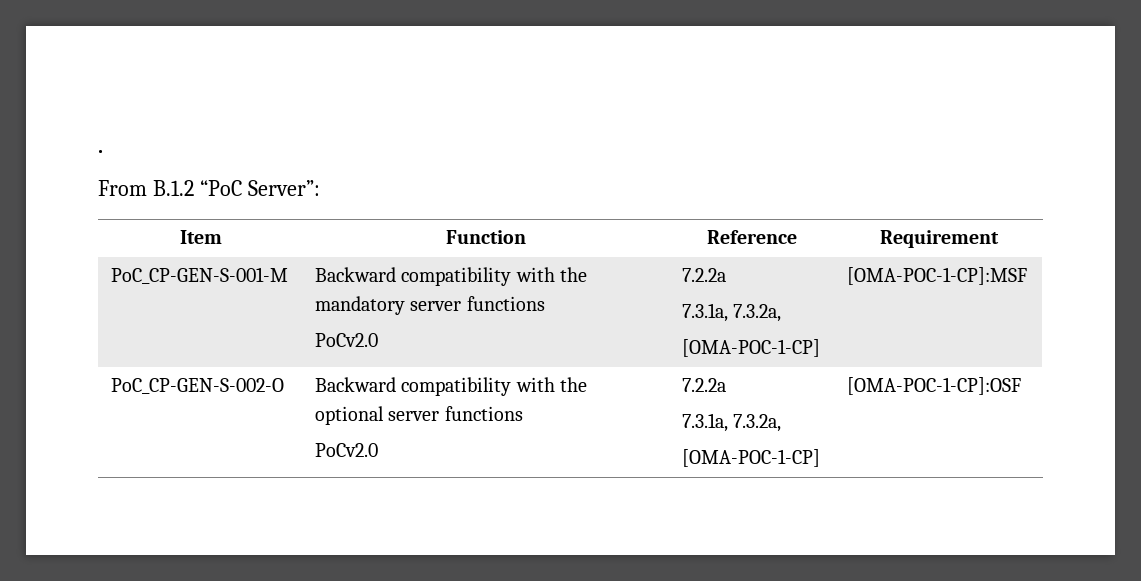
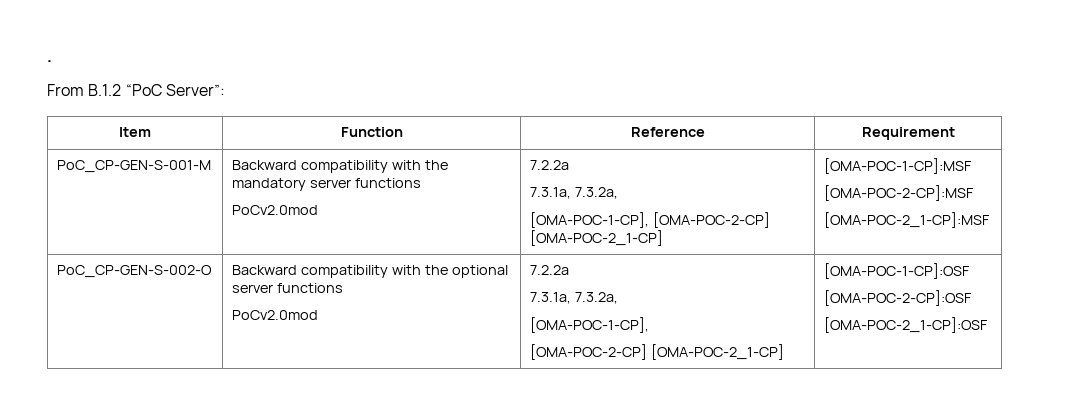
[315,333,379,347] [682,268,727,282] [682,303,782,322] [682,339,821,357] PoCv2.0 | 7.2.2a // 7.3.1a, 7.3.2a, // [OMA-POC-1-CP] -> [232,205,319,215] [530,160,570,170] [530,187,619,199] [530,212,771,228] [530,230,664,246] PoCv2.0mod | 7.2.2a // 7.3.1a, 7.3.2a, // [OMA-POC-1-CP], [OMA-POC-2-CP] [OMA-POC-2_1-CP]
(1028, 276) none -> [824,185,975,201] [824,212,991,228] // [OMA-POC-2-CP]:MSF // [OMA-POC-2_1-CP]:MSF
[315,443,379,457] [682,378,727,392] [682,413,782,432] [682,449,821,467] PoCv2.0 | 7.2.2a // 7.3.1a, 7.3.2a, // [OMA-POC-1-CP] -> [232,310,319,320] [530,265,570,275] [530,292,619,304] [530,317,650,333] [530,344,785,360] PoCv2.0mod | 7.2.2a // 7.3.1a, 7.3.2a, // [OMA-POC-1-CP], // [OMA-POC-2-CP] [OMA-POC-2_1-CP]
(1022, 386) none -> [824,290,973,306] [824,317,989,333] // [OMA-POC-2-CP]:OSF // [OMA-POC-2_1-CP]:OSF

